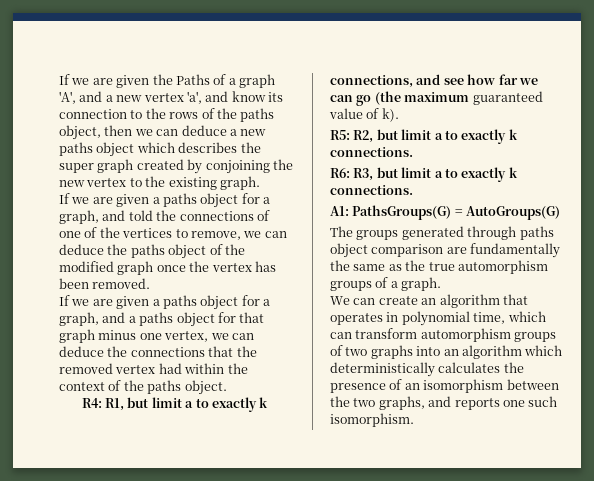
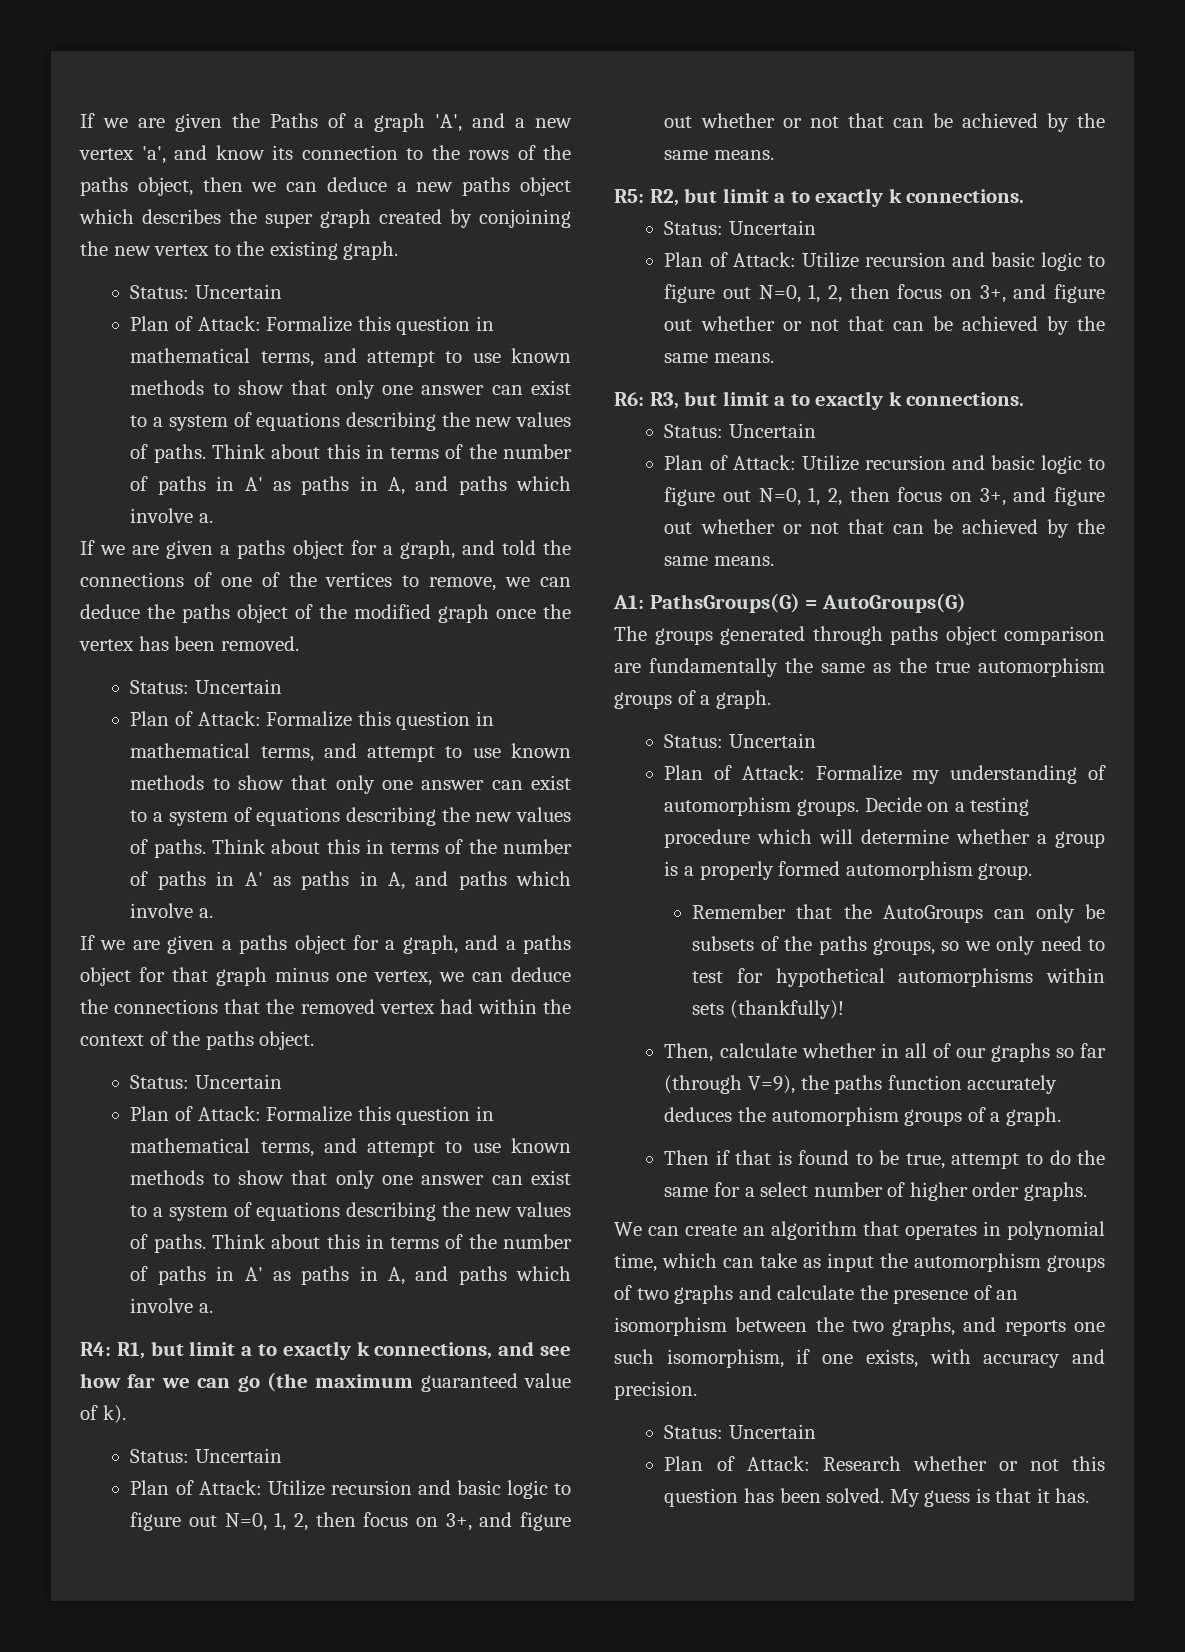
(260, 183) none -> [130,284,282,299] [130,316,494,335] [130,348,572,367] [130,380,571,399] [130,412,571,431] [130,444,572,463] [130,476,572,495] [130,508,213,523] // Status: Uncertain // Plan of Attack: Formalize this question in mathematical terms, and attempt to use known methods to show that only one answer can exist to a system of equations describing the new values of paths. Think about this in terms of the number of paths in A' as paths in A, and paths which involve a.
(151, 283) none -> [130,679,282,694] [130,711,494,730] [130,743,572,762] [130,775,571,794] [130,807,571,826] [130,839,572,858] [130,871,572,890] [130,903,213,918] // Status: Uncertain // Plan of Attack: Formalize this question in mathematical terms, and attempt to use known methods to show that only one answer can exist to a system of equations describing the new values of paths. Think about this in terms of the number of paths in A' as paths in A, and paths which involve a.
(227, 387) none -> [130,1074,282,1089] [130,1106,494,1125] [130,1138,572,1157] [130,1170,571,1189] [130,1202,571,1221] [130,1234,572,1253] [130,1266,572,1285] [130,1298,213,1313] // Status: Uncertain // Plan of Attack: Formalize this question in mathematical terms, and attempt to use known methods to show that only one answer can exist to a system of equations describing the new values of paths. Think about this in terms of the number of paths in A' as paths in A, and paths which involve a.
(399, 115) none -> [130,1448,282,1463] [130,1480,571,1499] [130,1512,572,1531] [664,113,1105,132] [664,150,774,160] // Status: Uncertain // Plan of Attack: Utilize recursion and basic logic to figure out N=0, 1, 2, then focus on 3+, and figure out whether or not that can be achieved by the same means.
(413, 152) none -> [664,220,816,235] [664,252,1105,271] [664,284,1105,303] [664,316,1105,335] [664,353,774,363] // Status: Uncertain // Plan of Attack: Utilize recursion and basic logic to figure out N=0, 1, 2, then focus on 3+, and figure out whether or not that can be achieved by the same means.
(413, 190) none -> [664,423,816,438] [664,455,1105,474] [664,487,1105,506] [664,519,1105,538] [664,556,774,566] // Status: Uncertain // Plan of Attack: Utilize recursion and basic logic to figure out N=0, 1, 2, then focus on 3+, and figure out whether or not that can be achieved by the same means.
(442, 284) none -> [664,733,816,748] [664,765,1106,784] [664,797,1030,816] [664,829,1105,848] [664,861,1033,880] [692,904,1105,923] [692,936,1105,955] [692,968,1105,987] [692,1000,844,1019] [664,1043,1106,1062] [664,1075,1058,1094] [664,1107,1061,1126] [664,1150,1105,1169] [664,1182,1087,1201] // Status: Uncertain // Plan of Attack: Formalize my understanding of automorphism groups. Decide on a testing procedure which will determine whether a group is a properly formed automorphism group. // Remember that the AutoGroups can only be subsets of the paths groups, so we only need to test for hypothetical automorphisms within sets (thankfully)! // Then, calculate whether in all of our graphs so far (through V=9), the paths function accurately deduces the automorphism groups of a graph. // Then if that is found to be true, attempt to do the same for a select number of higher order graphs.
[355,328,418,339] transform -> [760,1253,908,1272] take as input the
[416,345,563,359] [330,362,501,377] into an algorithm which deterministically calculates -> [738,1285,855,1300] and calculate
[330,413,414,427] isomorphism. -> [666,1349,1105,1368] [614,1381,697,1400] [664,1424,816,1439] [664,1456,1105,1471] [664,1488,1090,1507] isomorphism, if one exists, with accuracy and precision. // Status: Uncertain // Plan of Attack: Research whether or not this question has been solved. My guess is that it has.

